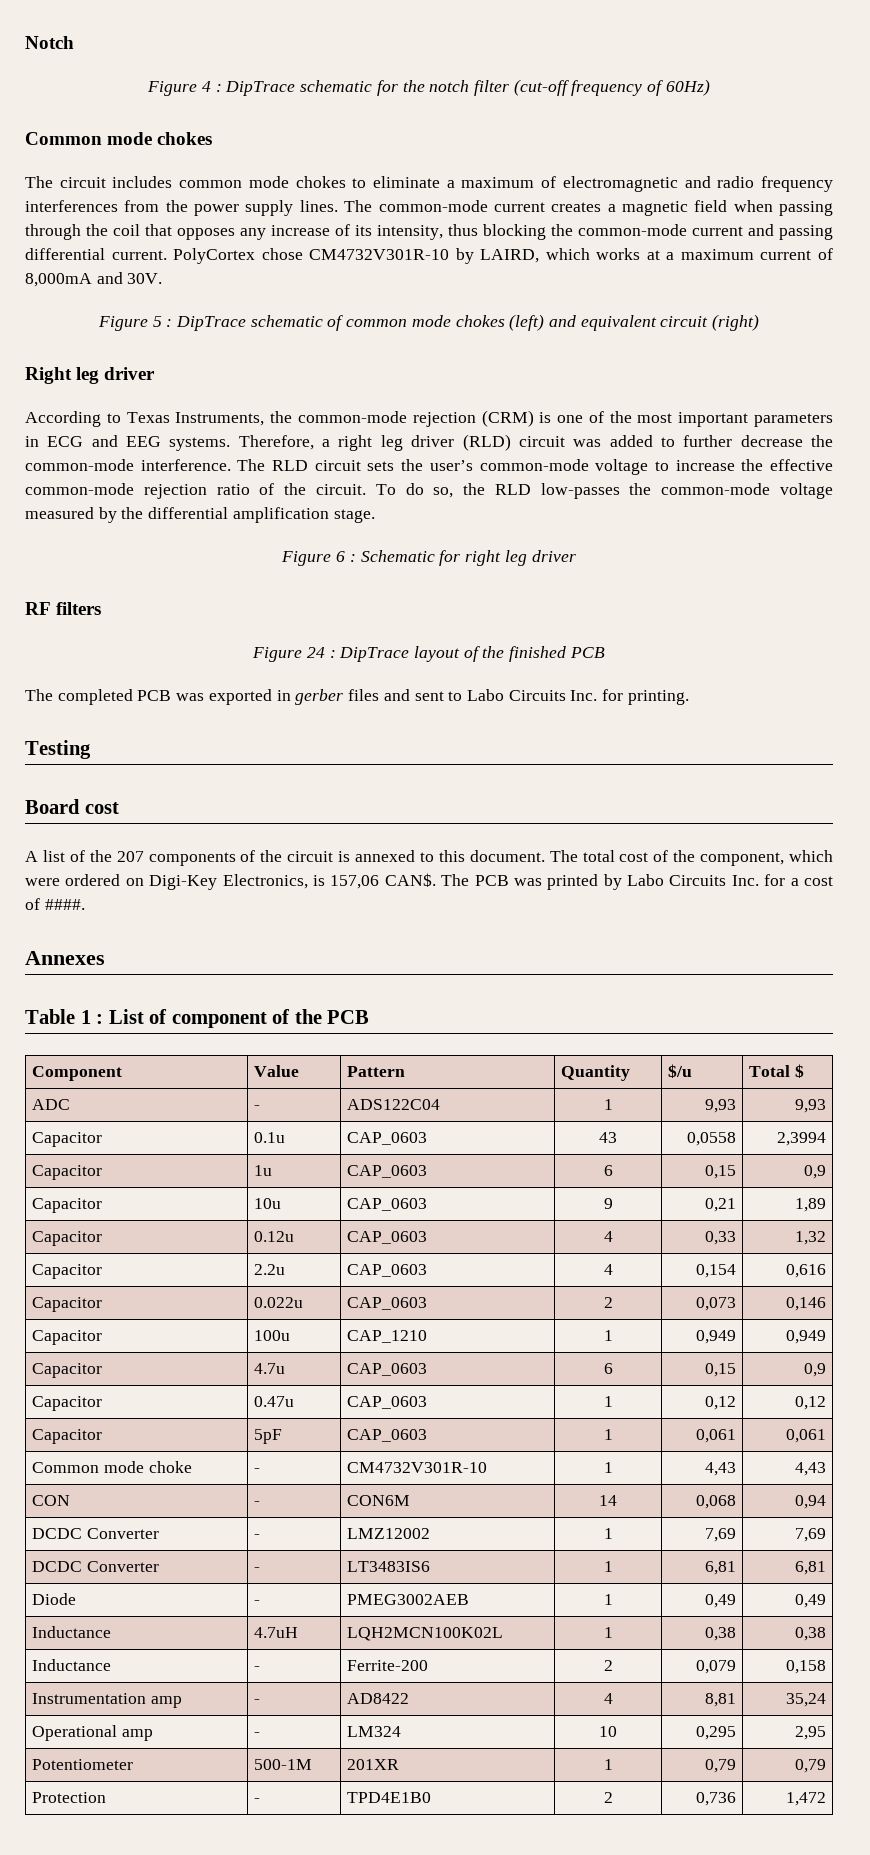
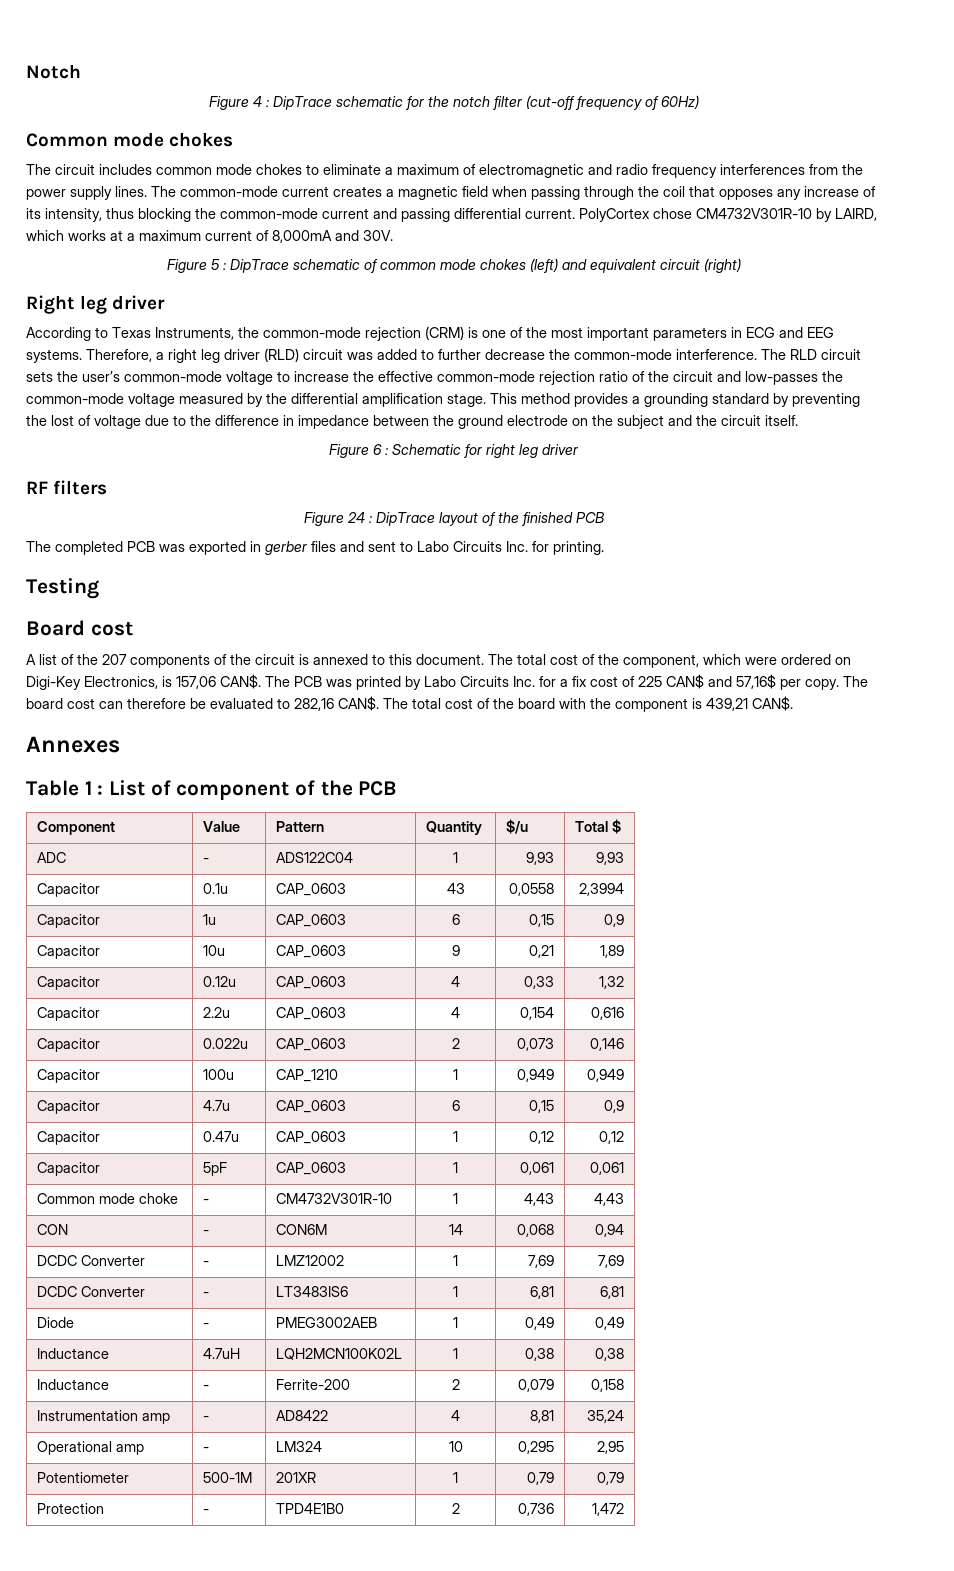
[315,483,531,498] circuit. To do so, the RLD -> [673,371,741,382] circuit and
(375, 516) none -> [490,393,860,407] [26,415,798,429] This method provides a grounding standard by preventing the lost of voltage due to the difference in impedance between the ground electrode on the subject and the circuit itself.
[804,876,834,886] [25,898,85,910] cost of ####. -> [572,674,868,690] [26,696,793,712] fix cost of 225 CAN$ and 57,16$ per copy. The board cost can therefore be evaluated to 282,16 CAN$. The total cost of the board with the component is 439,21 CAN$.

